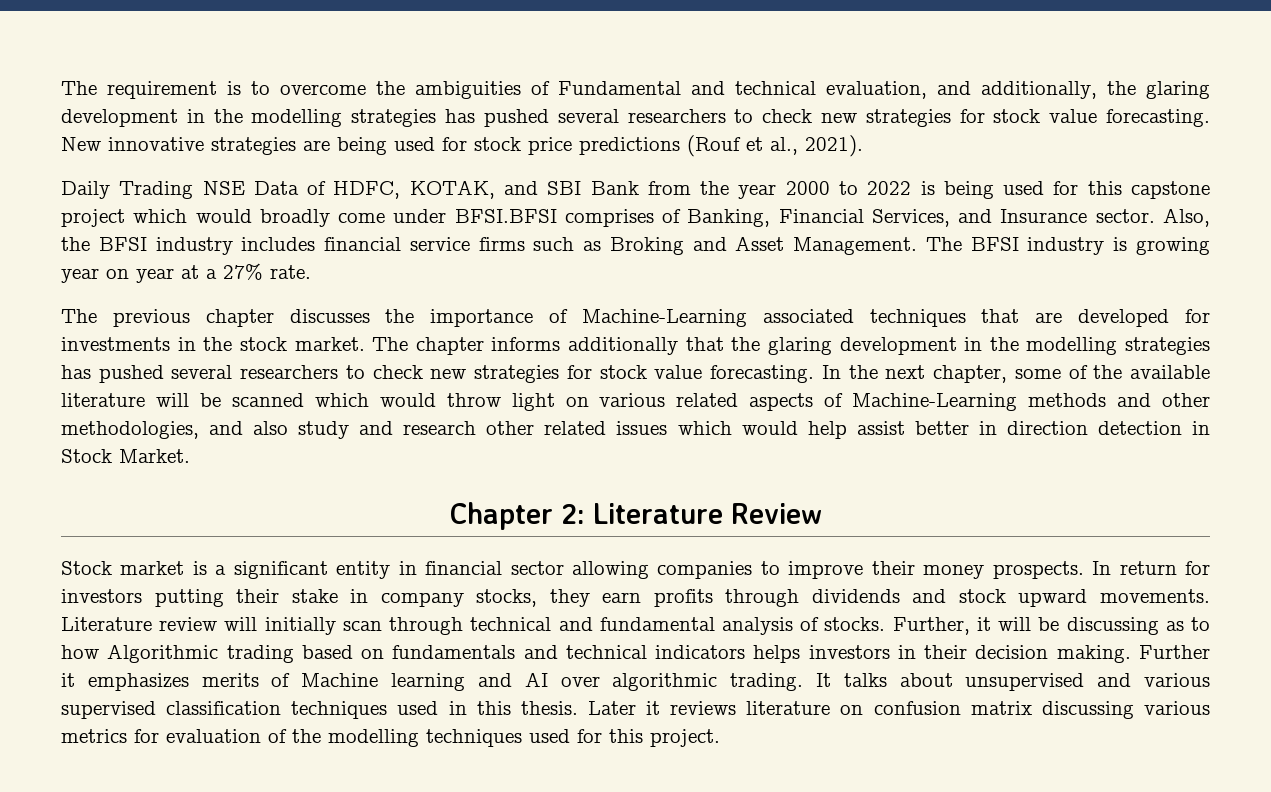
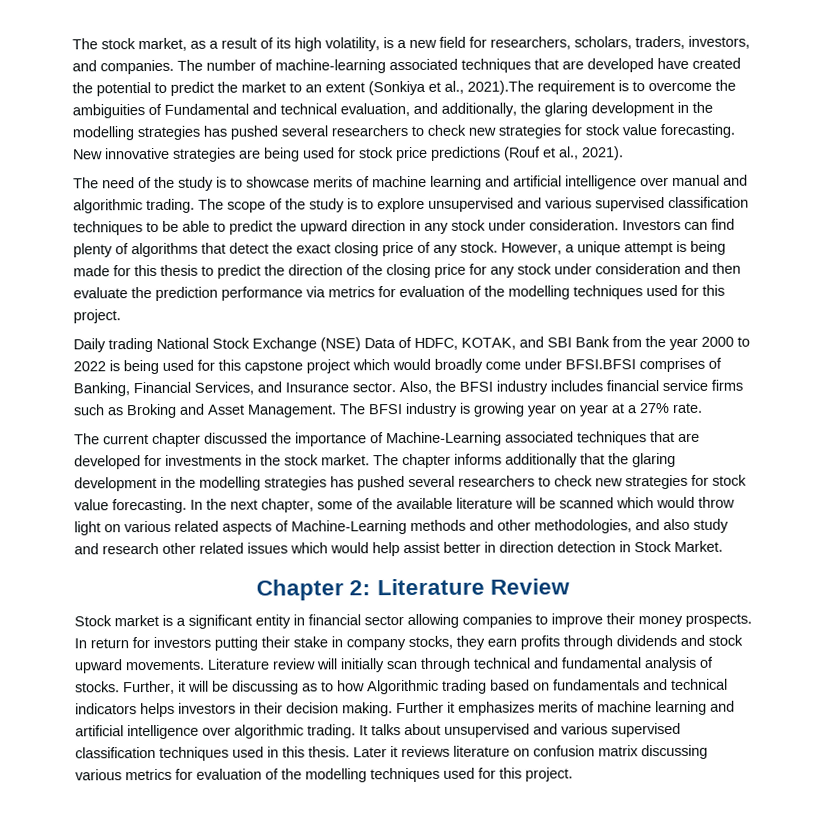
[61,81,97,95] The -> [72,35,750,52] [72,57,741,75] [72,80,534,97] The stock market, as a result of its high volatility, is a new field for researchers, scholars, traders, investors, and companies. The number of machine-learning associated techniques that are developed have created the potential to predict the market to an extent (Sonkiya et al., 2021).The
[61,181,245,199] Daily Trading NSE -> [73,174,748,191] [73,196,749,214] [73,218,735,236] [73,240,726,258] [73,262,741,279] [73,284,725,301] [73,309,121,324] [73,337,361,353] The need of the study is to showcase merits of machine learning and artificial intelligence over manual and algorithmic trading. The scope of the study is to explore unsupervised and various supervised classification techniques to be able to predict the upward direction in any stock under consideration. Investors can find plenty of algorithms that detect the exact closing price of any stock. However, a unique attempt is being made for this thesis to predict the direction of the closing price for any stock under consideration and then evaluate the prediction performance via metrics for evaluation of the modelling techniques used for this project. // Daily trading National Stock Exchange (NSE)
[112,309,370,327] previous chapter discusses -> [103,432,268,447] current chapter discussed
[301,672,548,691] Machine learning and AI -> [597,700,735,716] [75,724,199,740] machine learning and artificial intelligence

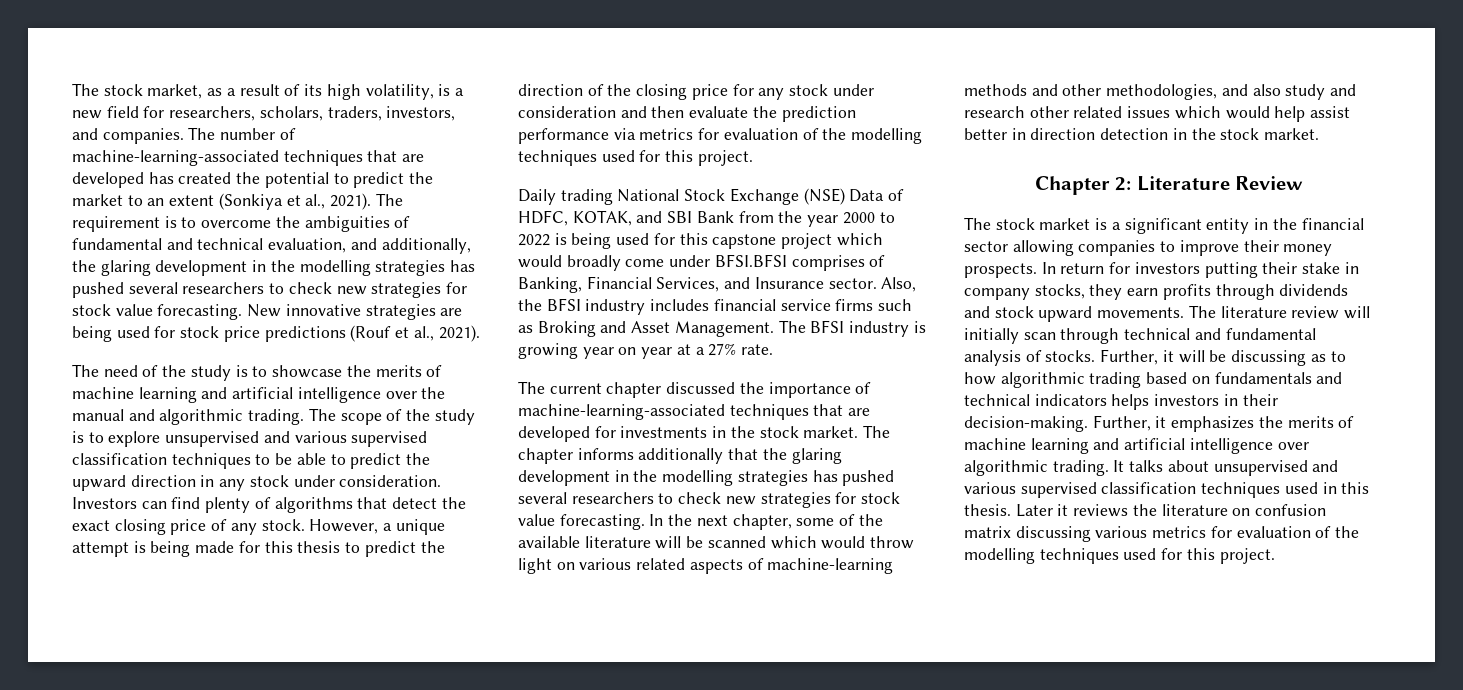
[275,57,689,74] machine-learning associated techniques that are developed have -> [72,150,425,166] [72,172,174,188] machine-learning-associated techniques that are developed has
[467,80,534,95] 2021).The -> [330,193,403,210] 2021). The
[164,103,249,115] Fundamental -> [72,238,162,250] fundamental
[313,175,669,190] merits of machine learning and artificial intelligence over -> [346,365,443,377] [72,387,446,403] the merits of machine learning and artificial intelligence over the
[386,431,574,447] Machine-Learning associated -> [518,404,725,420] machine-learning-associated
[291,520,407,535] Machine-Learning -> [767,558,894,574] machine-learning
[634,540,723,553] Stock Market. -> [1191,128,1320,140] the stock market.
[74,615,112,627] Stock -> [964,217,1035,230] The stock
(305, 620) none -> [1272,218,1297,230] the
[207,658,269,670] Literature -> [1188,305,1287,318] The literature
[367,679,439,695] Algorithmic -> [1000,372,1085,388] algorithmic
[286,701,444,717] decision making. Further -> [964,415,1151,432] decision-making. Further,
(535, 708) none -> [1258,416,1283,428] the
(450, 751) none -> [1132,504,1157,516] the

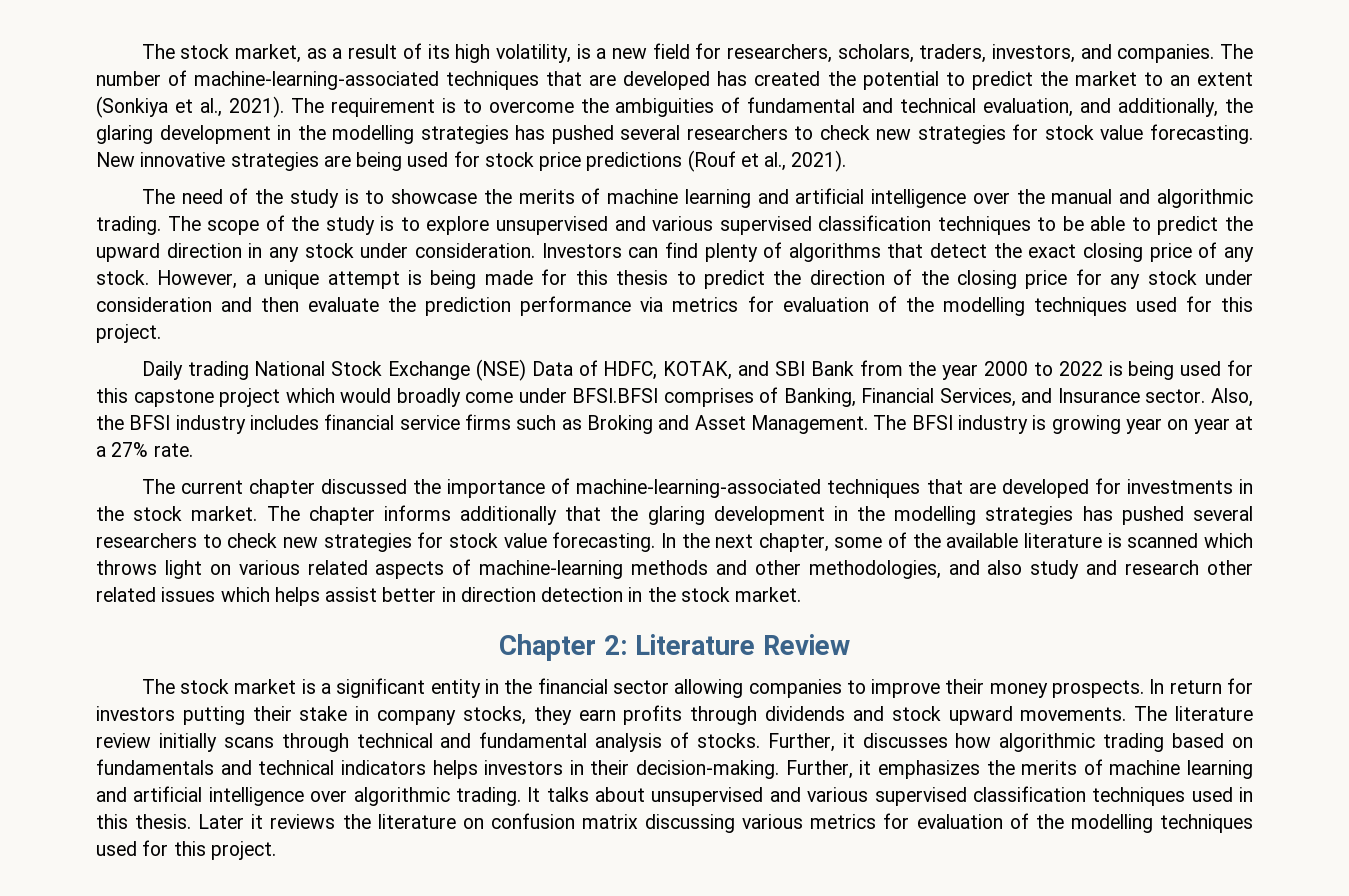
[655,536,915,549] will be scanned which would throw -> [1107,533,1253,548] [96,560,157,575] is scanned which throws
[1225,106,1306,122] would help -> [274,587,320,606] helps
[1344,306,1371,319] [964,328,1056,344] will initially scan -> [158,733,274,752] initially scans
[1178,350,1346,366] will be discussing as to -> [862,733,948,748] discusses

